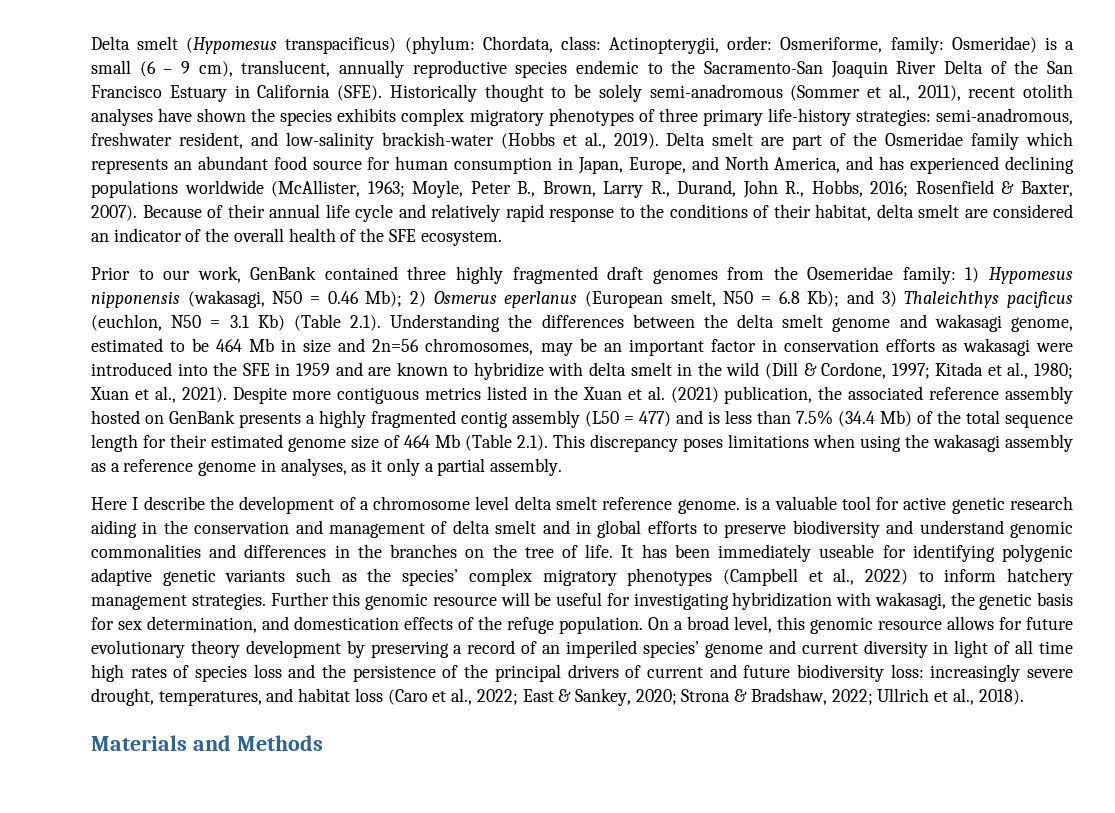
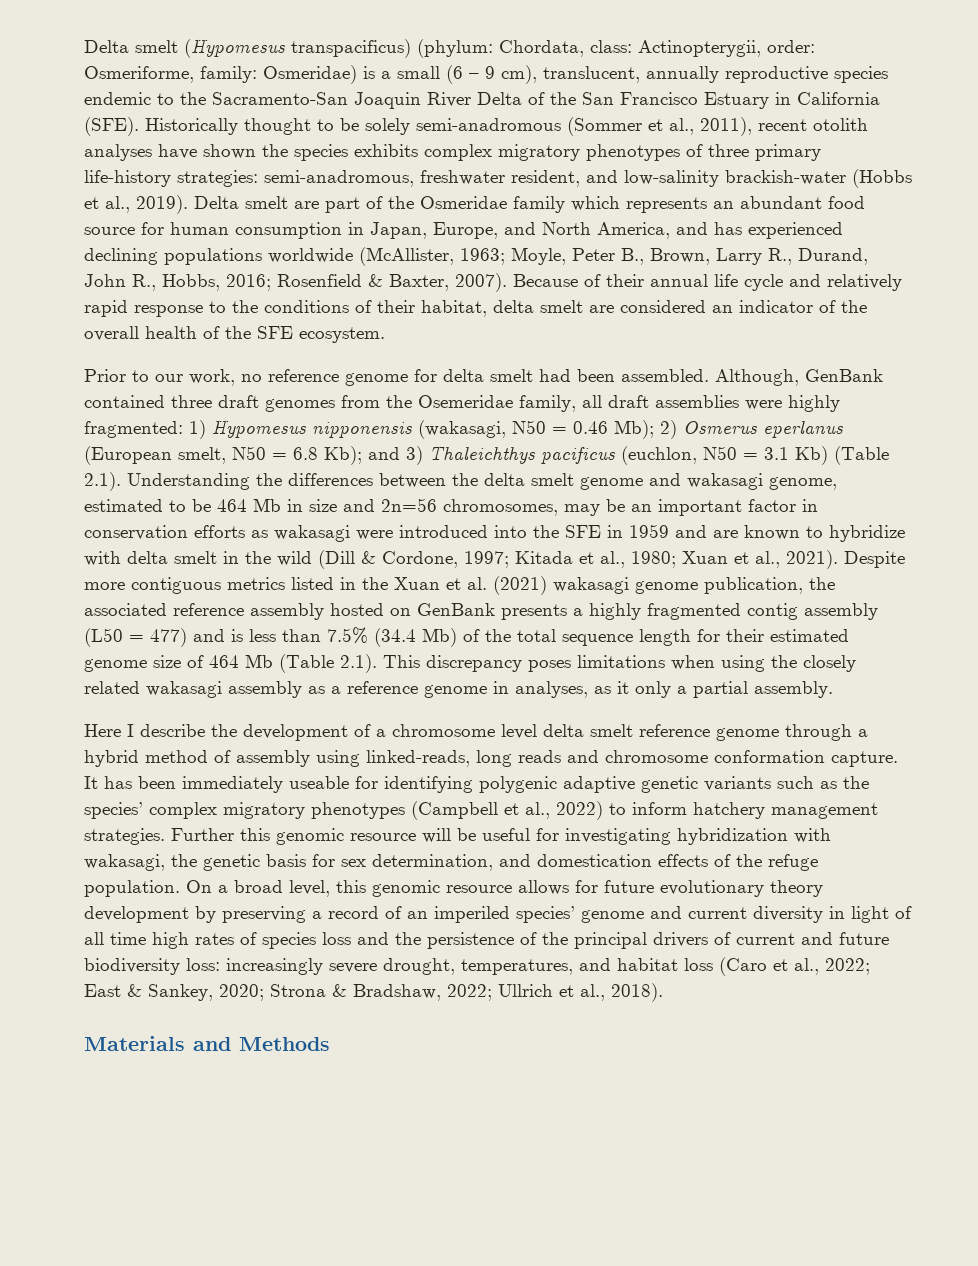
(241, 274) none -> [241,369,799,386] no reference genome for delta smelt had been assembled. Although,
[455,266,598,284] highly fragmented -> (212, 401) none
[902,266,956,284] family: -> [519,395,840,412] [84,421,183,438] family, all draft assemblies were highly fragmented:
(719, 395) none -> [553,577,698,594] wakasagi genome
(929, 441) none -> [803,655,856,672] [84,681,140,694] closely related
[677,496,1073,514] [91,520,1074,538] [91,544,614,558] genome. is a valuable tool for active genetic research aiding in the conservation and management of delta smelt and in global efforts to preserve biodiversity and understand genomic commonalities and differences in the branches on the tree of life. -> [716,724,868,741] [84,750,898,767] genome through a hybrid method of assembly using linked-reads, long reads and chromosome conformation capture.

